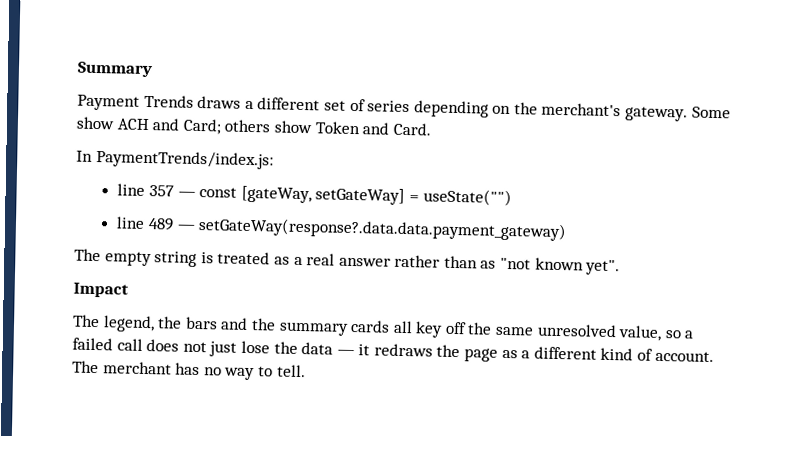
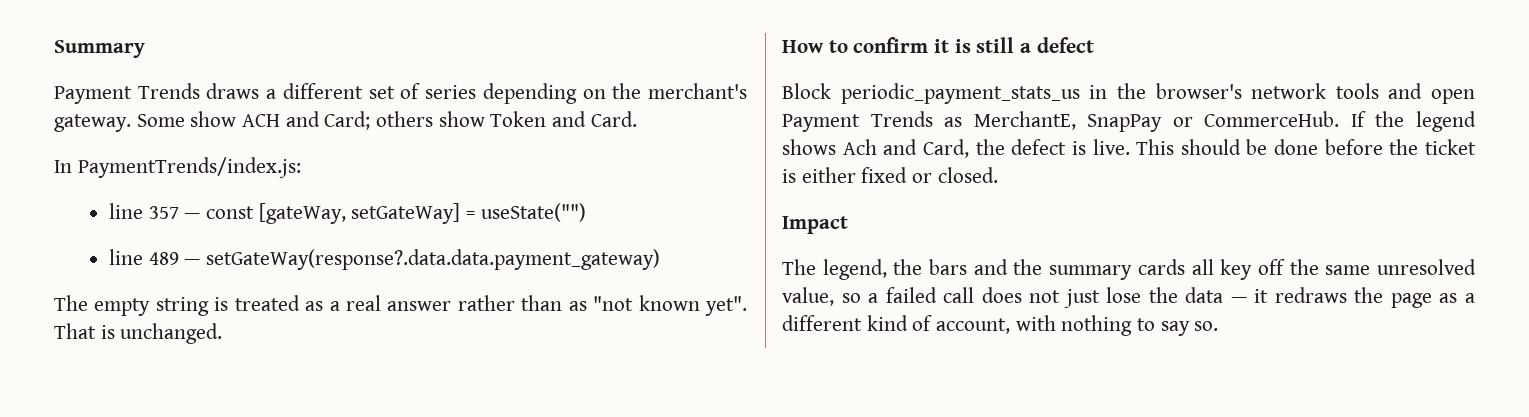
(621, 267) none -> [54,323,223,344] [782,37,1094,53] [782,83,1475,104] [782,111,1476,132] [782,139,1476,158] [782,167,998,183] That is unchanged. // How to confirm it is still a defect // Block periodic_payment_stats_us in the browser's network tools and open Payment Trends as MerchantE, SnapPay or CommerceHub. If the legend shows Ach and Card, the defect is live. This should be done before the ticket is either fixed or closed.
[654,350,714,363] [72,360,306,381] account. The merchant has no way to tell. -> [936,315,1219,336] account, with nothing to say so.

